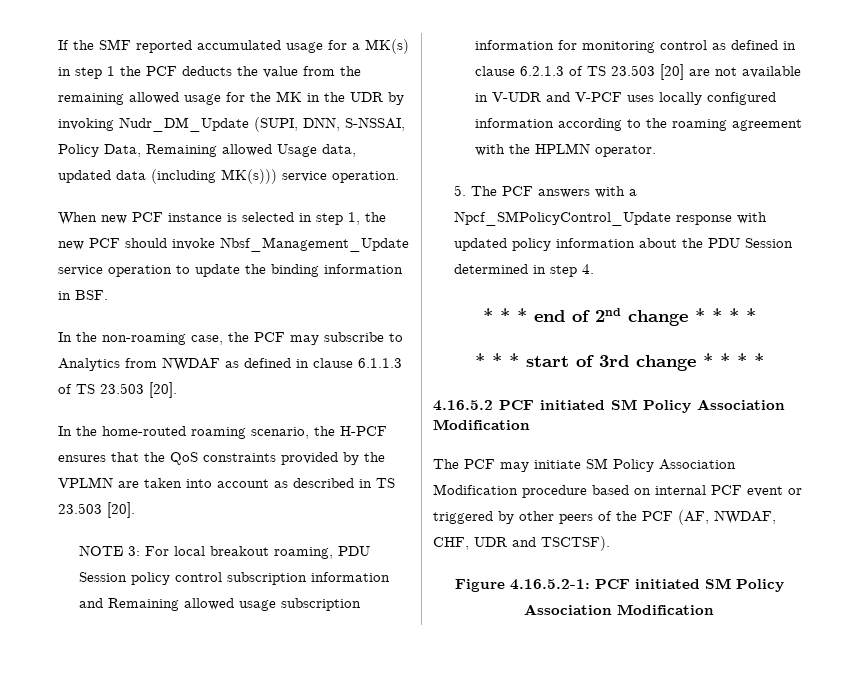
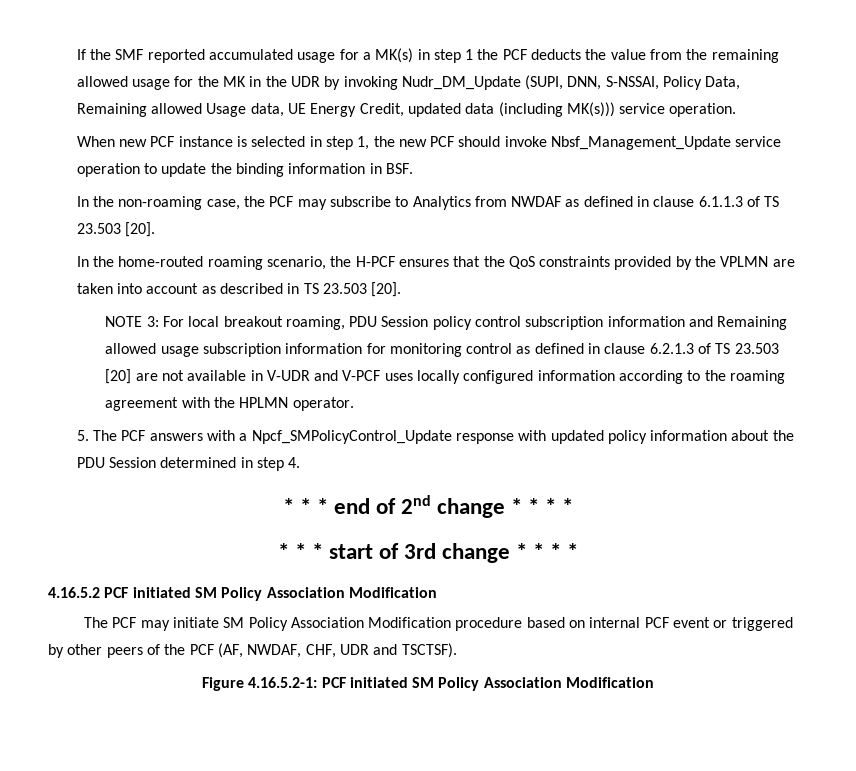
(356, 150) none -> [287,103,404,117] UE Energy Credit,

